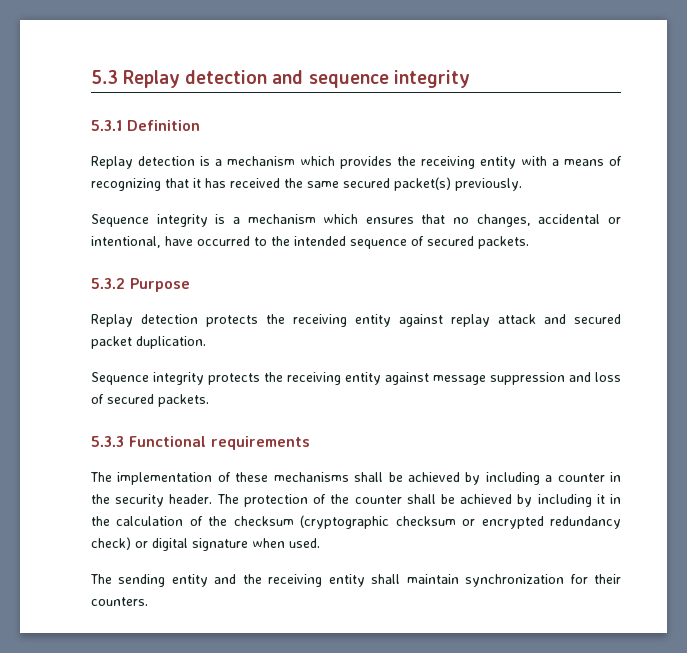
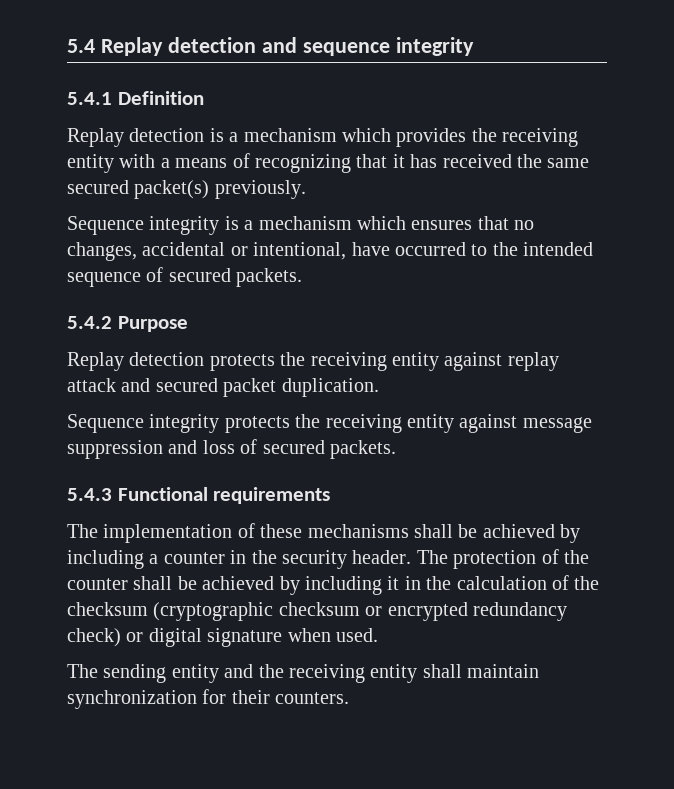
[91,70,118,84] 5.3 -> [67,39,95,53] 5.4
[91,120,122,131] 5.3.1 -> [67,92,112,105] 5.4.1
[91,278,125,289] 5.3.2 -> [67,316,112,329] 5.4.2
[91,436,124,447] 5.3.3 -> [67,488,112,501] 5.4.3

